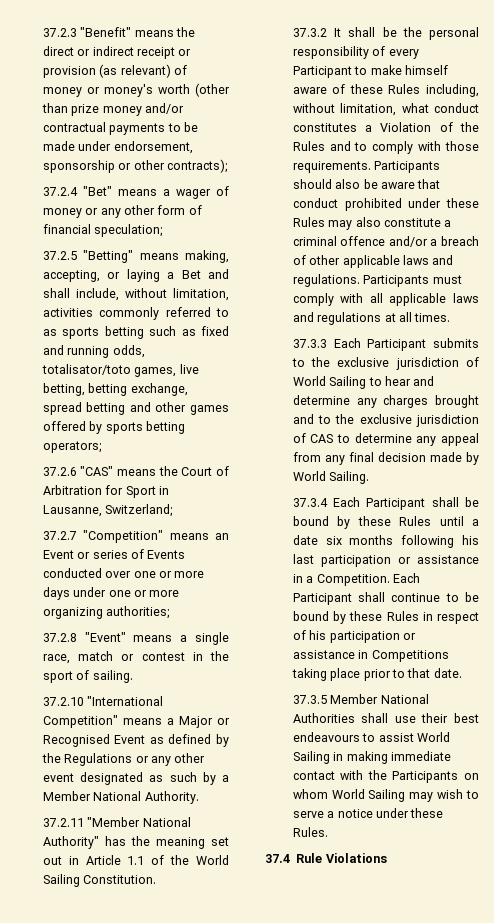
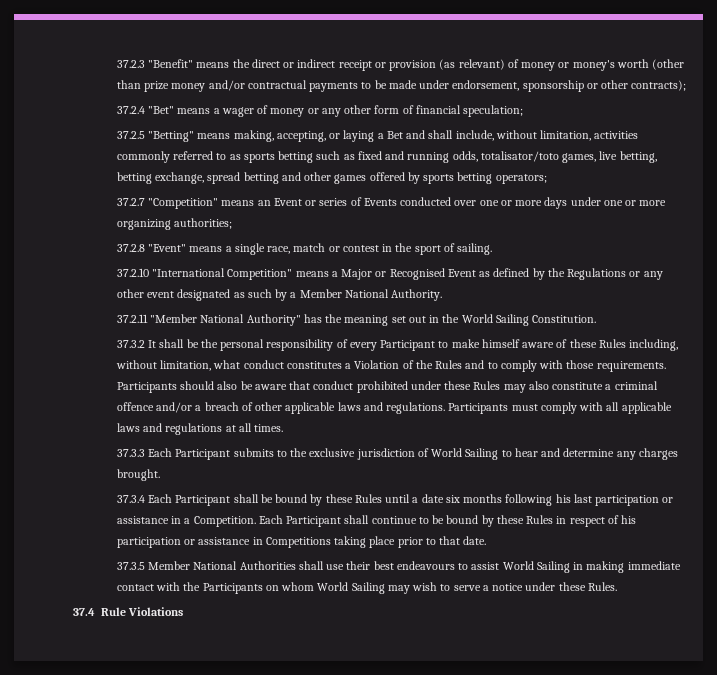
[42,466,229,476] [42,485,169,498] [42,504,173,517] // 37.2.6 "CAS" means the Court of Arbitration for Sport in Lausanne, Switzerland; -> (547, 179) none
[85,855,165,865] Article 1.1 of -> (440, 319) none
[435,395,479,408] [292,414,479,427] [292,433,479,446] [292,452,479,465] [292,471,370,484] brought and to the exclusive jurisdiction of CAS to determine any appeal from any final decision made by World Sailing. -> [116,469,160,481] brought.

